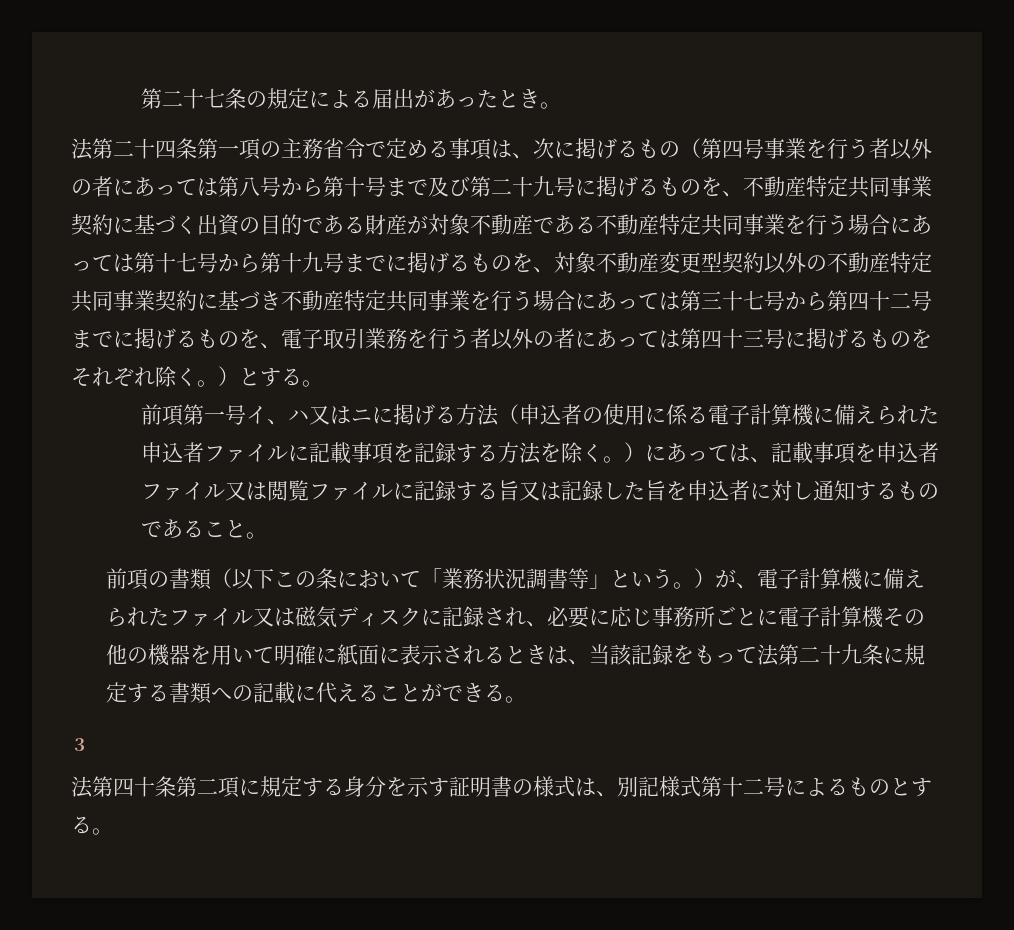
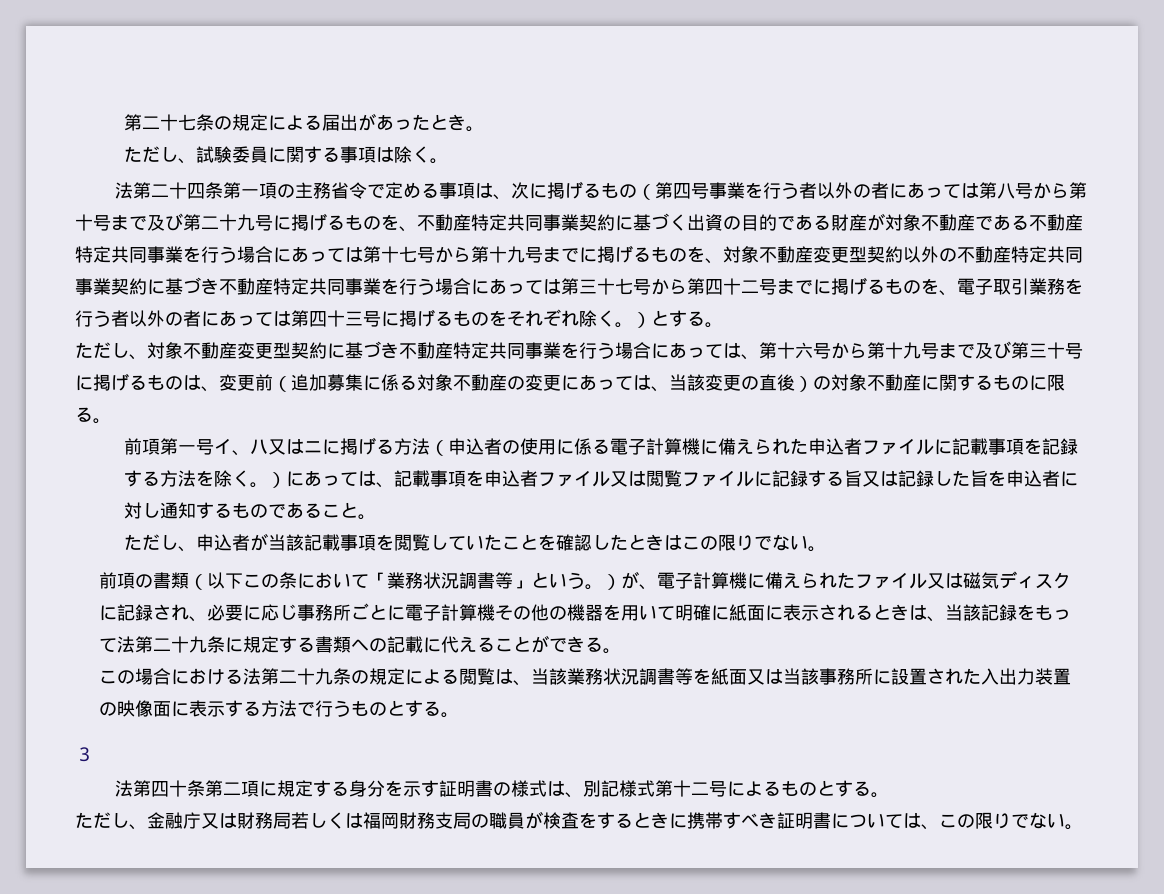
(562, 105) none -> [123,146,448,164] // ただし、試験委員に関する事項は除く。
(323, 383) none -> [75,341,1083,360] [75,373,1065,392] [75,407,111,424] // ただし、対象不動産変更型契約に基づき不動産特定共同事業を行う場合にあっては、第十六号から第十九号まで及び第三十号に掲げるものは、変更前（追加募集に係る対象不動産の変更にあっては、当該変更の直後）の対象不動産に関するものに限る。
(268, 535) none -> [123,533,826,552] // ただし、申込者が当該記載事項を閲覧していたことを確認したときはこの限りでない。
(527, 699) none -> [99,668,1072,686] [99,700,460,718] // この場合における法第二十九条の規定による閲覧は、当該業務状況調書等を紙面又は当該事務所に設置された入出力装置の映像面に表示する方法で行うものとする。
(113, 831) none -> [75,811,1083,830] // ただし、金融庁又は財務局若しくは福岡財務支局の職員が検査をするときに携帯すべき証明書については、この限りでない。

